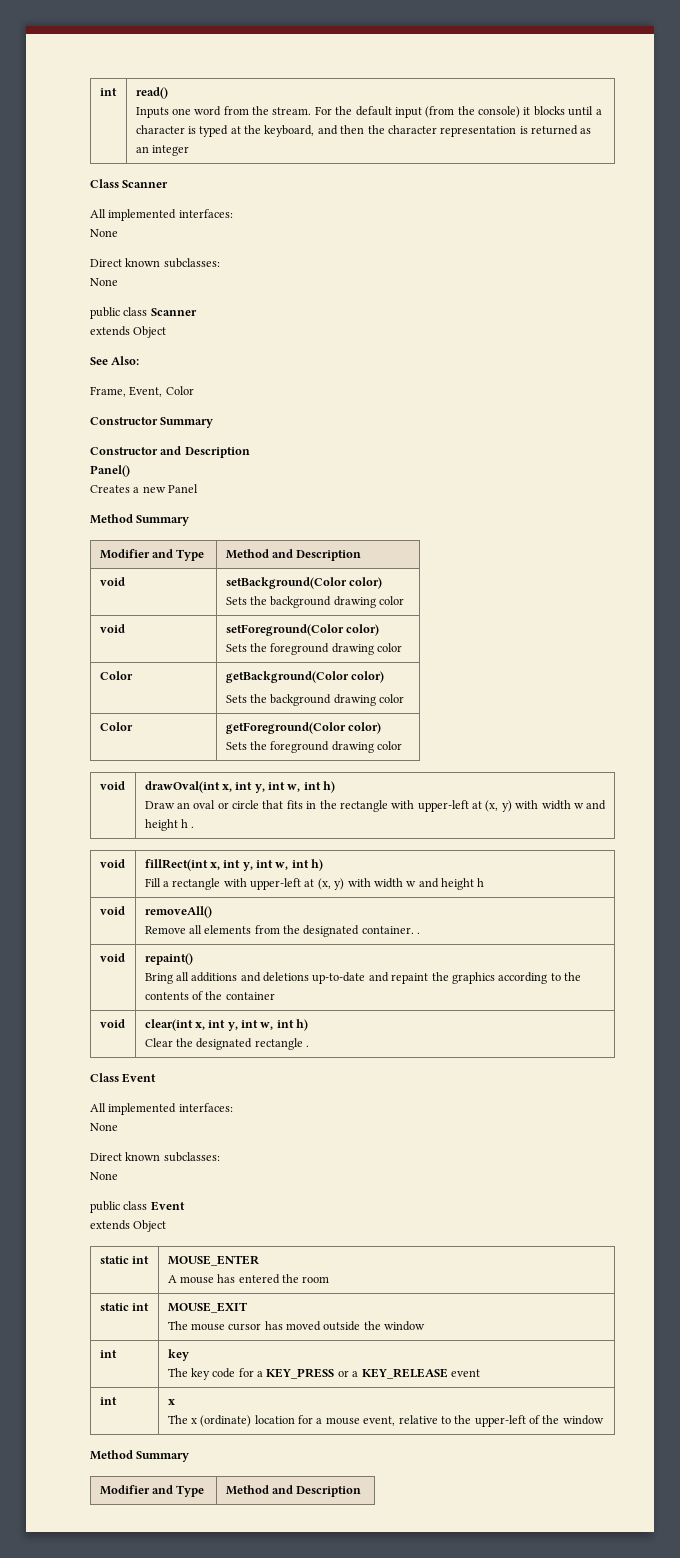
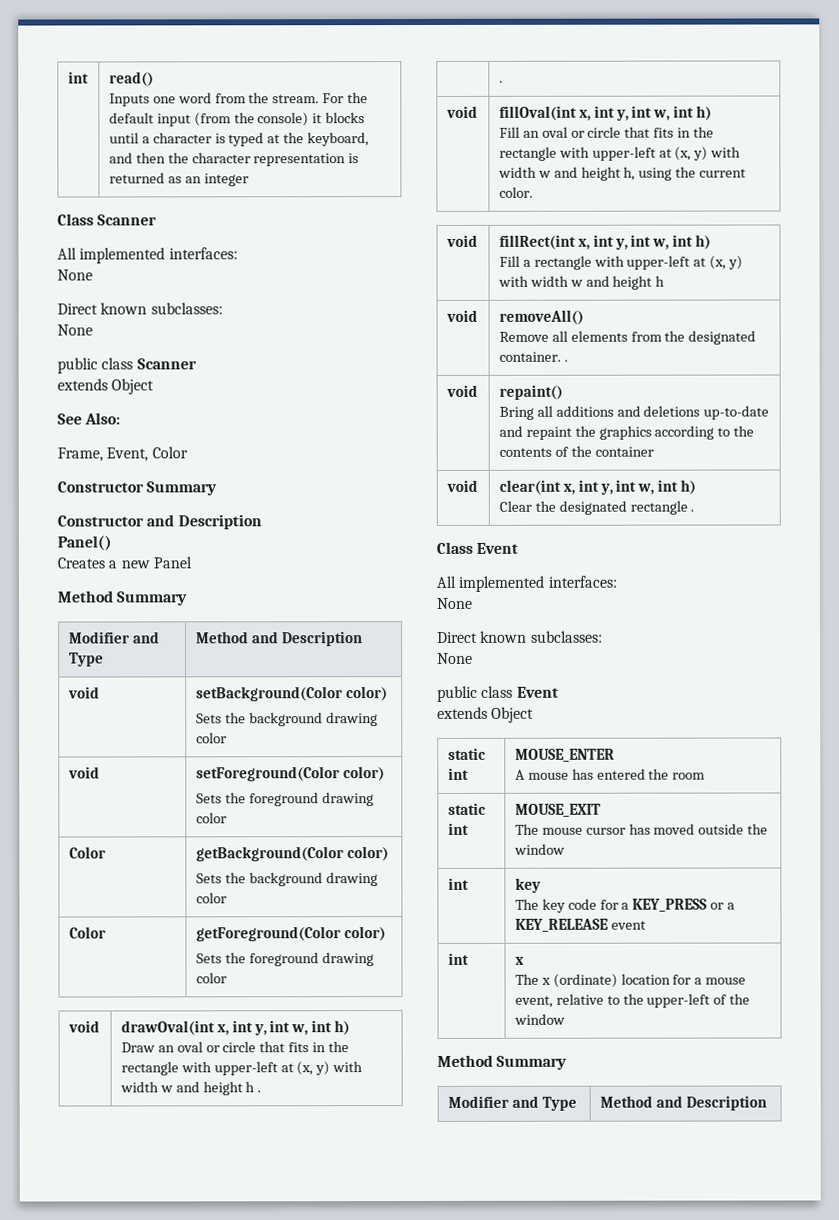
(195, 827) none -> [498,80,503,83] [445,105,478,118] [498,105,713,121] [498,126,715,138] [498,146,742,161] [497,166,747,181] [498,186,533,198] // | . // void | fillOval(int x, int y, int w, int h) // Fill an oval or circle that fits in the rectangle with upper-left at (x, y) with width w and height h, using the current color.

